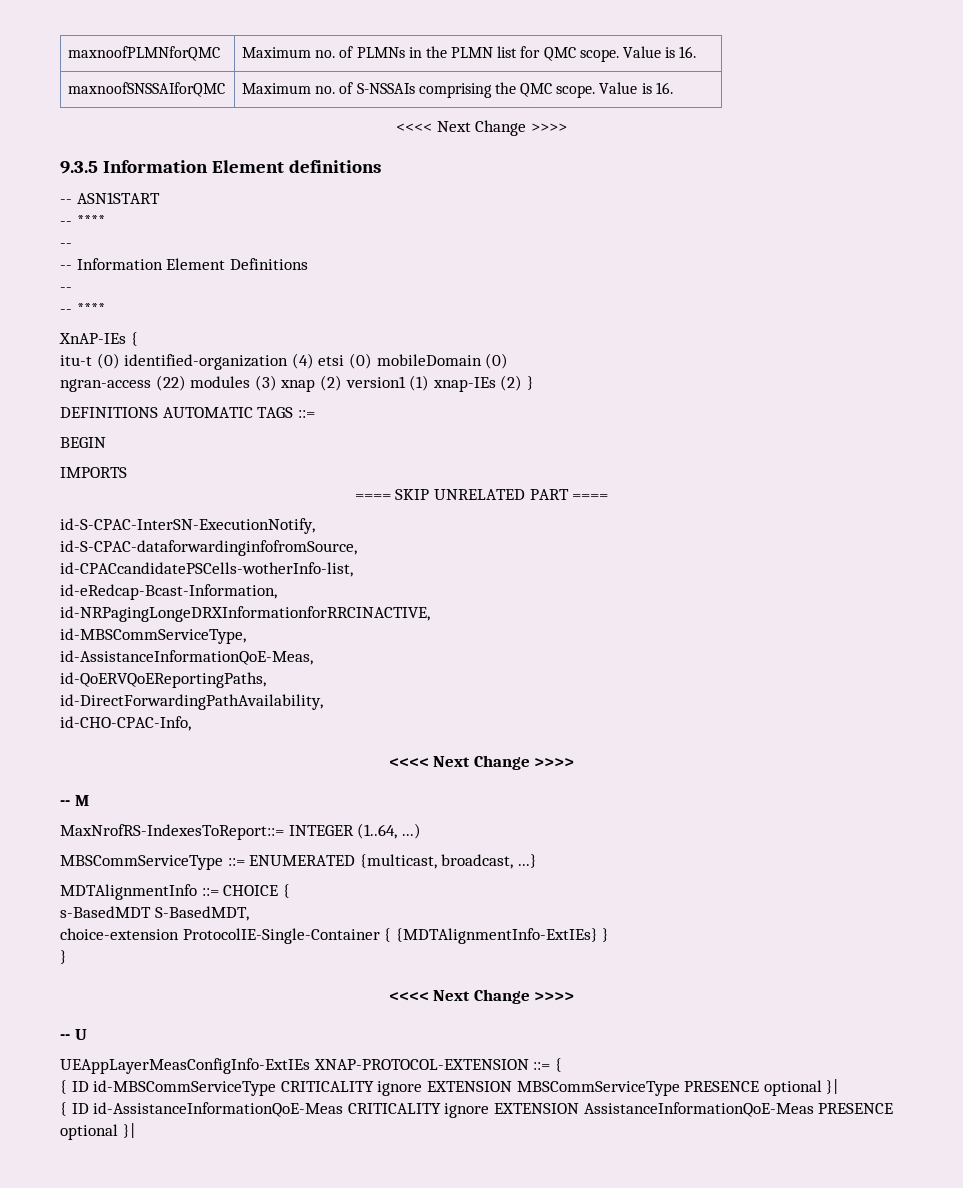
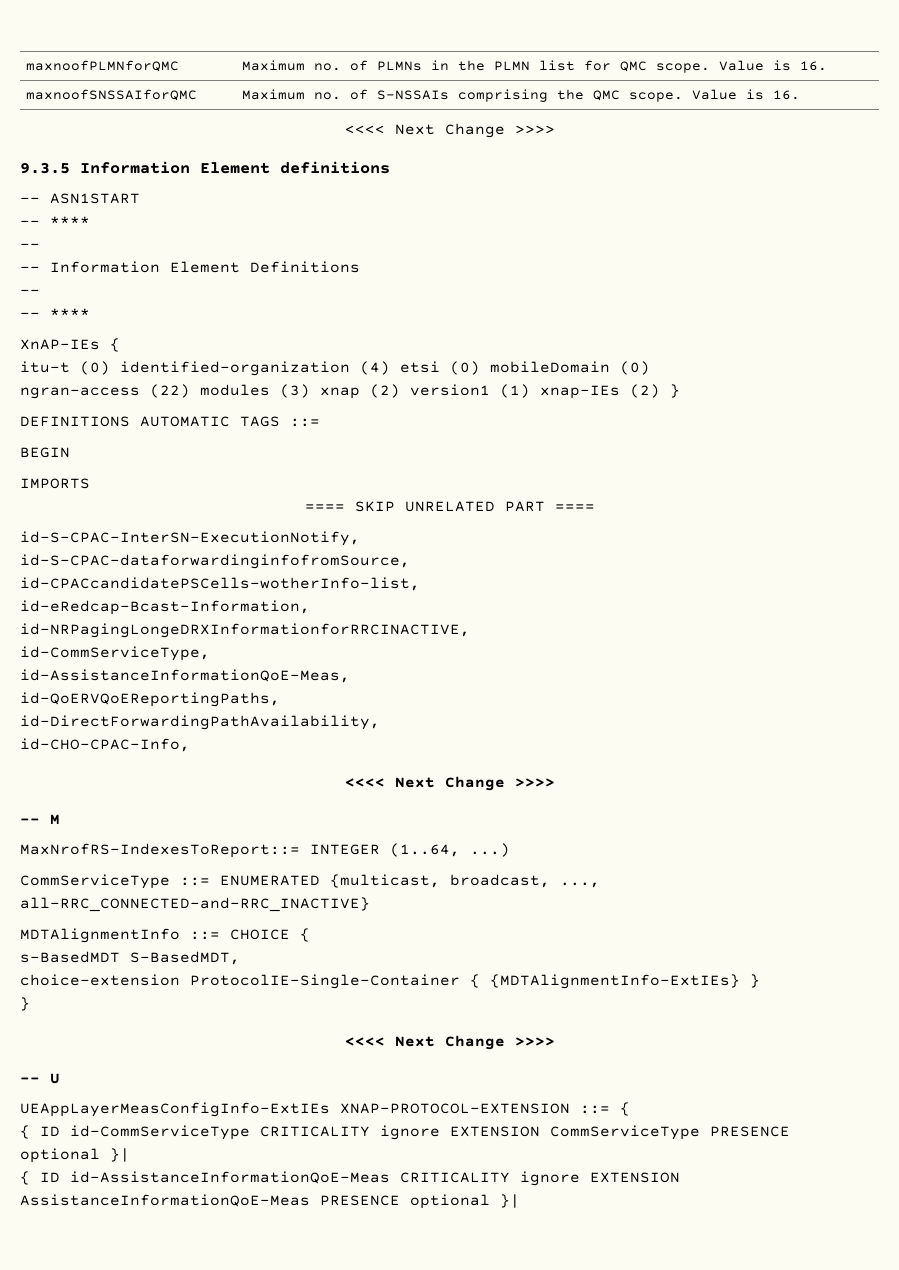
[60,628,246,644] id-MBSCommServiceType, -> [20,646,210,661] id-CommServiceType,
[60,855,223,870] MBSCommServiceType -> [20,874,170,889] CommServiceType
[517,854,537,868] ...} -> [560,882,600,888] [20,897,370,912] ..., all-RRC_CONNECTED-and-RRC_INACTIVE}
[93,1080,680,1096] id-MBSCommServiceType CRITICALITY ignore EXTENSION MBSCommServiceType -> [70,1125,700,1140] id-CommServiceType CRITICALITY ignore EXTENSION CommServiceType

